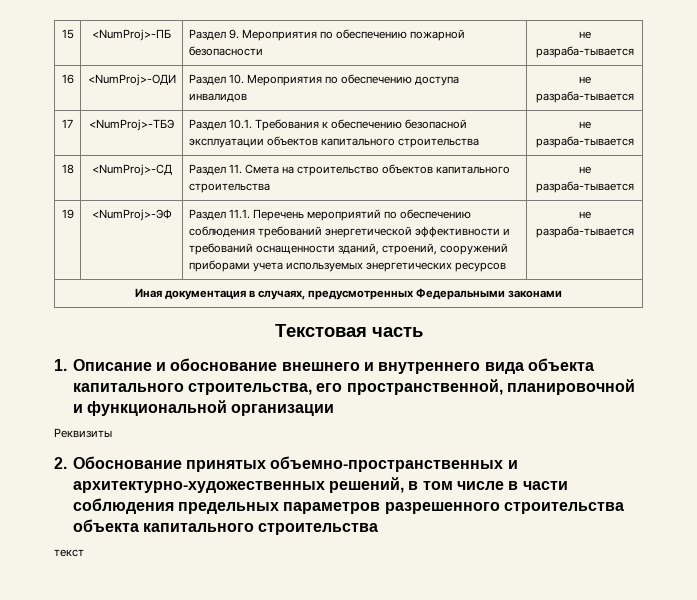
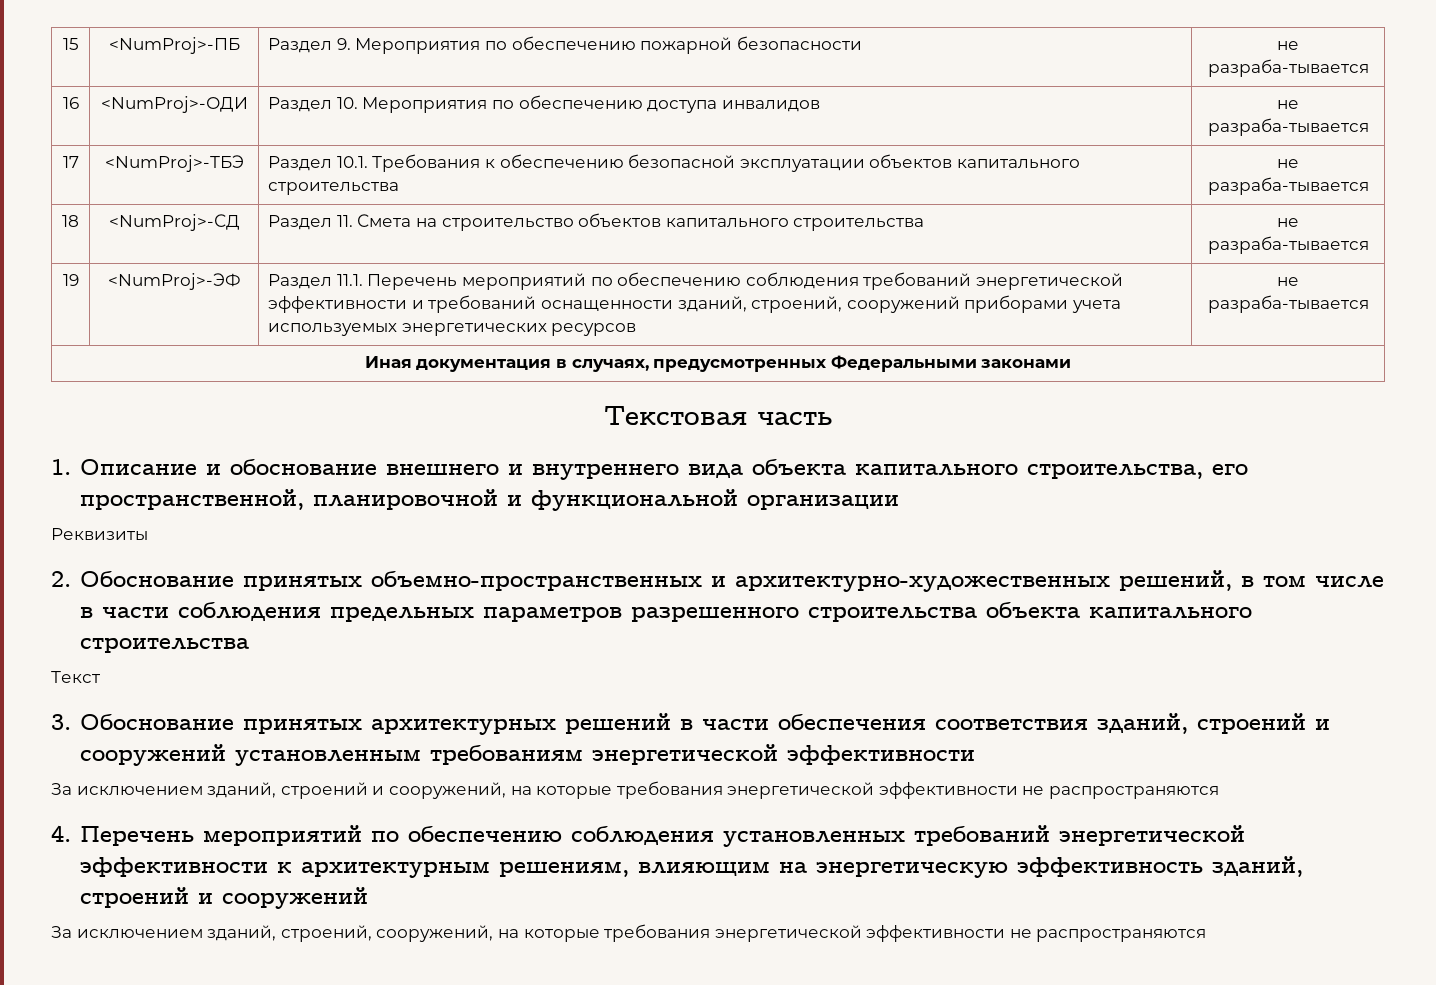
[54,549,84,557] текст -> [51,671,100,683] [51,713,1330,735] [79,744,975,766] [51,781,1220,799] [51,825,1245,847] [79,856,1303,878] [79,887,368,909] [51,924,1207,942] Текст // 3. Обоснование принятых архитектурных решений в части обеспечения соответствия зданий, строений и сооружений установленным требованиям энергетической эффективности // За исключением зданий, строений и сооружений, на которые требования энергетической эффективности не распространяются // 4. Перечень мероприятий по обеспечению соблюдения установленных требований энергетической эффективности к архитектурным решениям, влияющим на энергетическую эффективность зданий, строений и сооружений // За исключением зданий, строений, сооружений, на которые требования энергетической эффективности не распространяются

